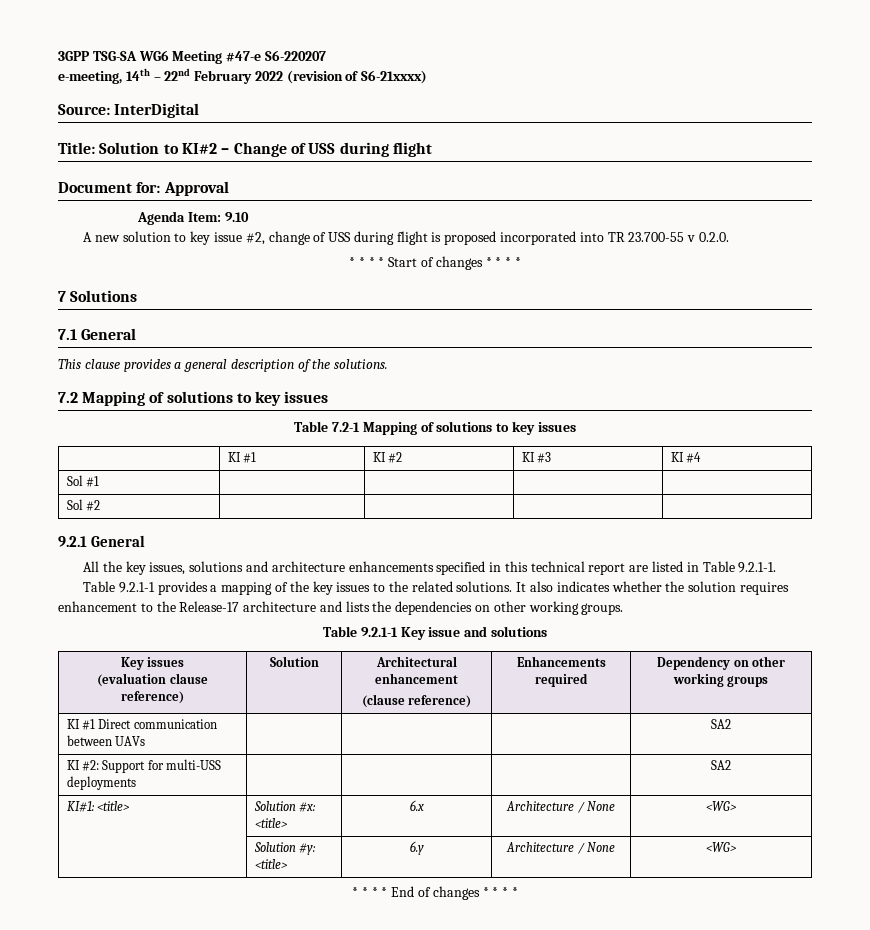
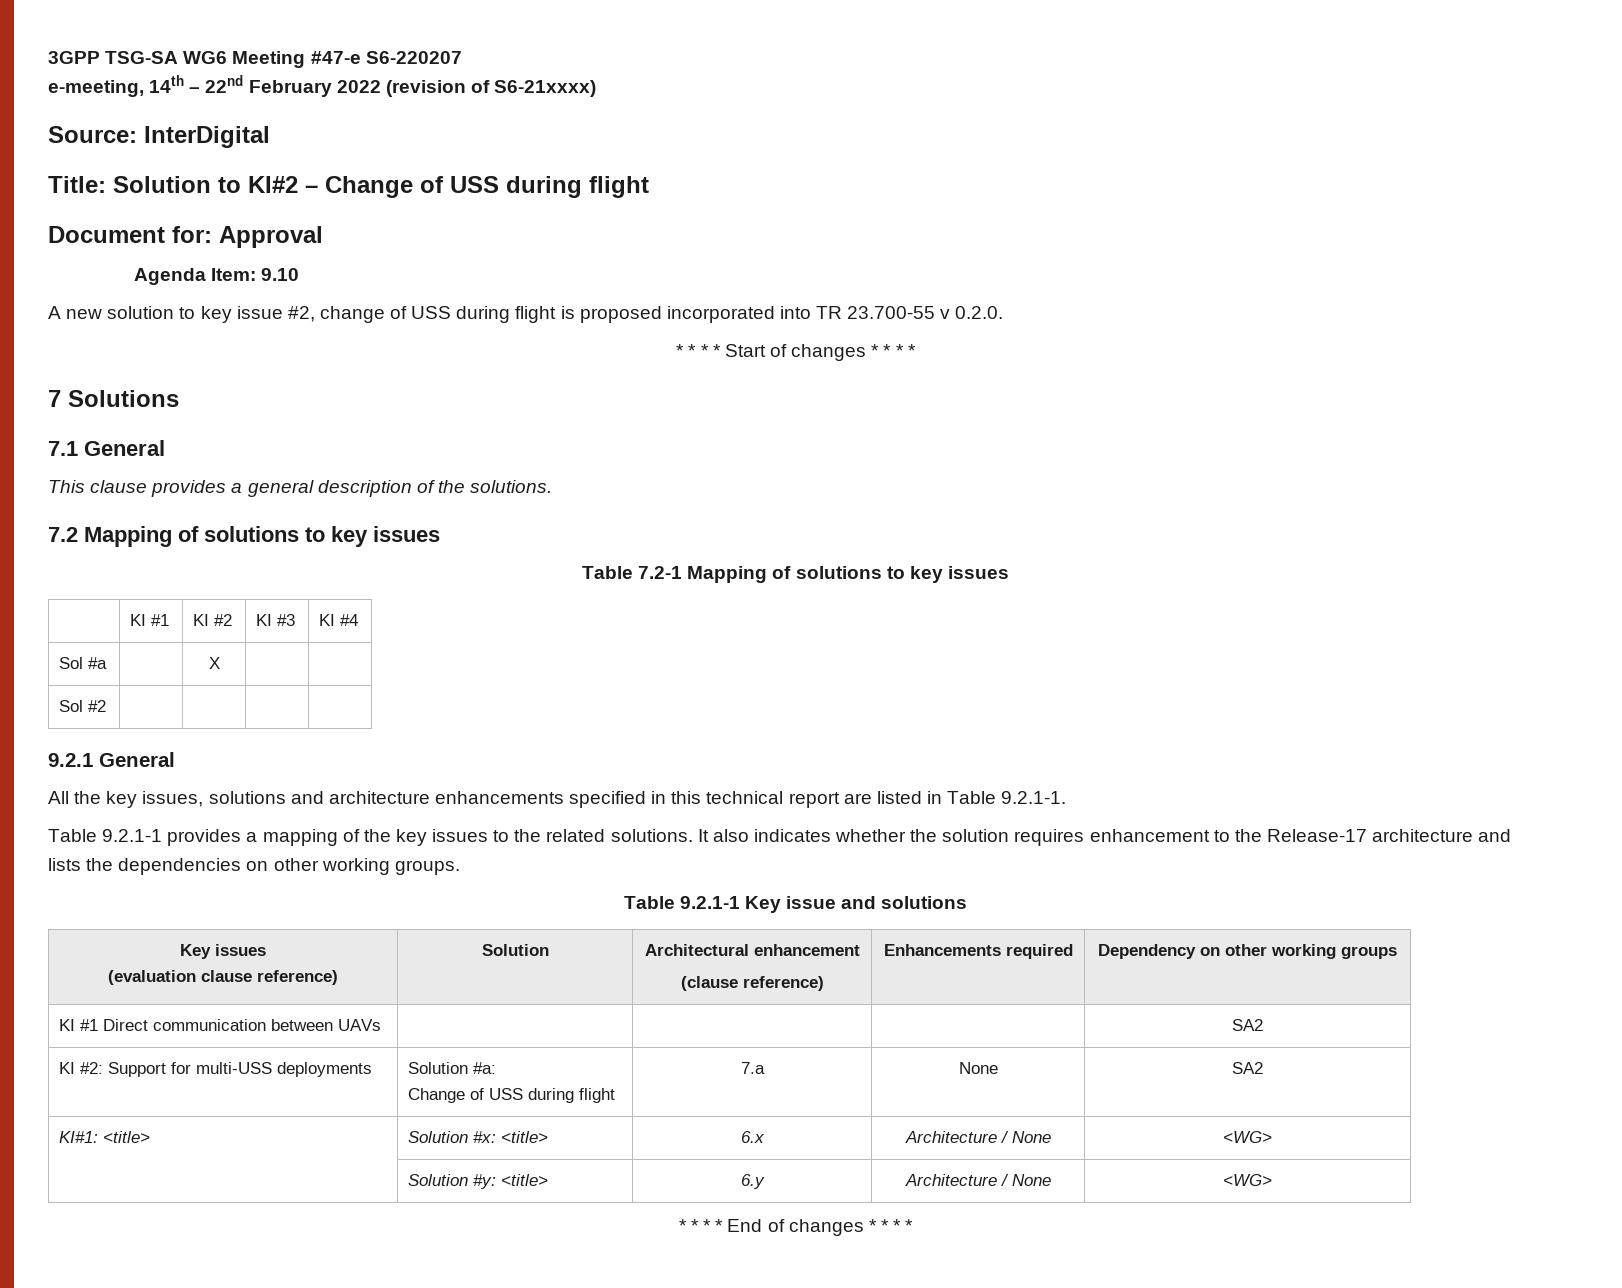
[85,476,99,487] #1 | | -> [88,657,108,669] [208,657,220,669] #a | | X
(136, 783) | | -> [408,1062,497,1074] [408,1088,616,1103] [740,1062,765,1074] [958,1062,998,1074] Solution #a: // Change of USS during flight | 7.a | None

